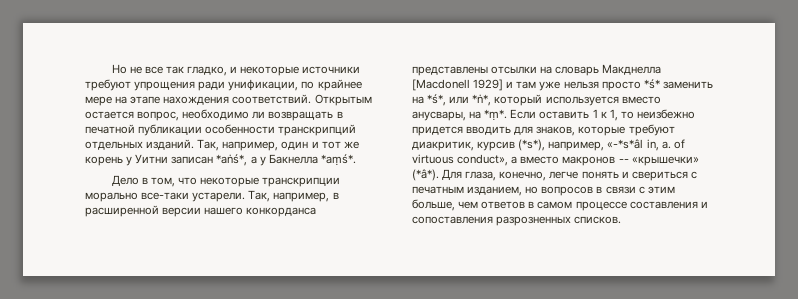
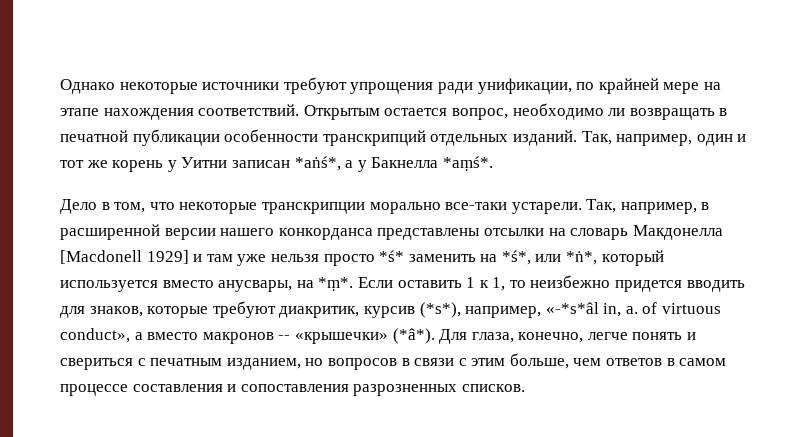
[111,64,238,76] Но не все так гладко, и -> [60,79,115,94] Однако
[317,79,362,91] крайнее -> [598,78,659,94] крайней
[602,64,662,75] Макднелла -> [632,225,723,240] Макдонелла

